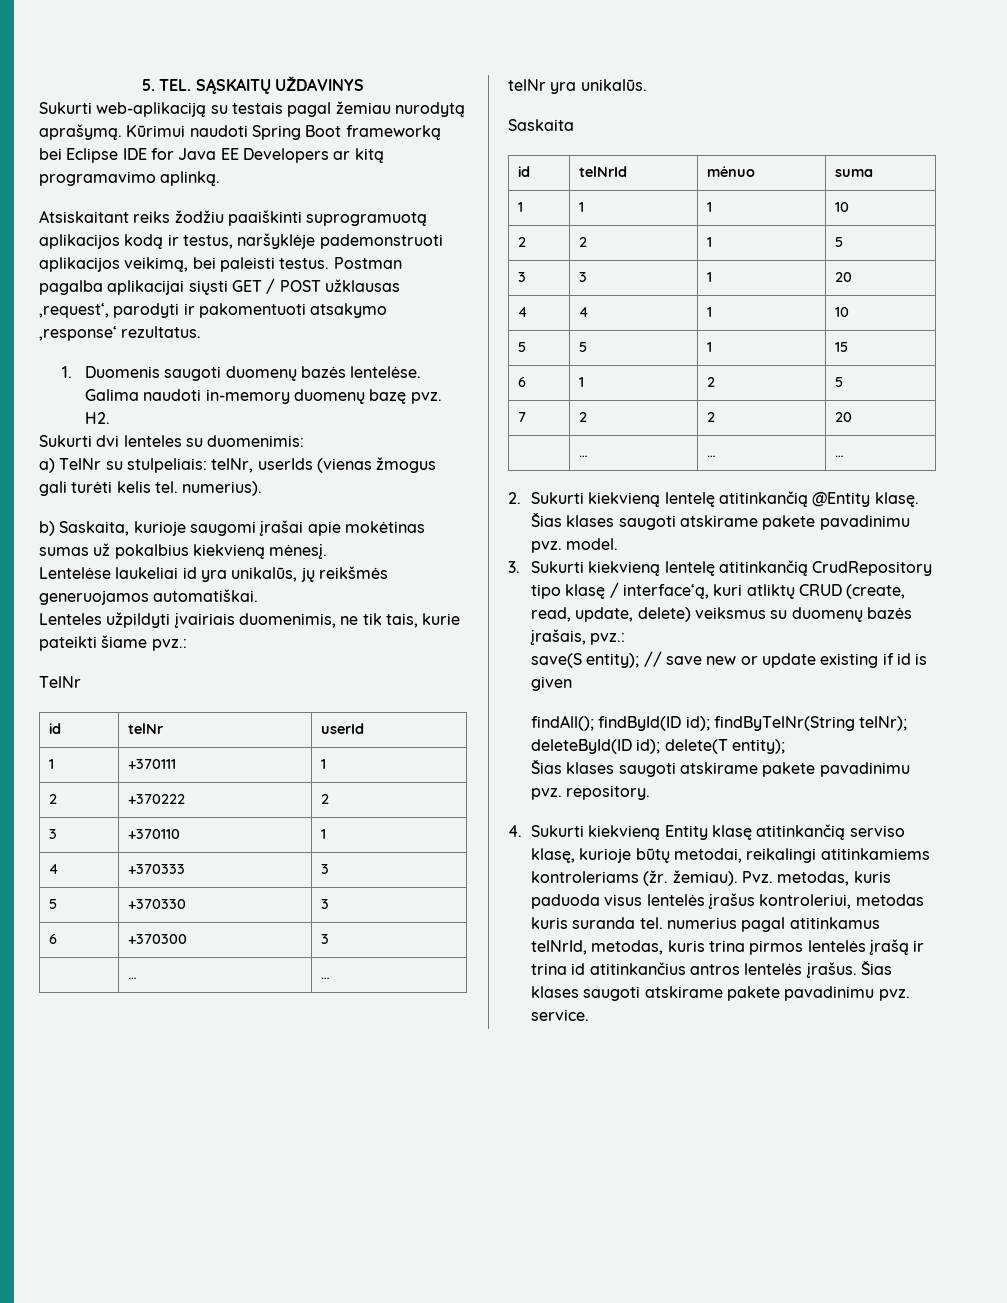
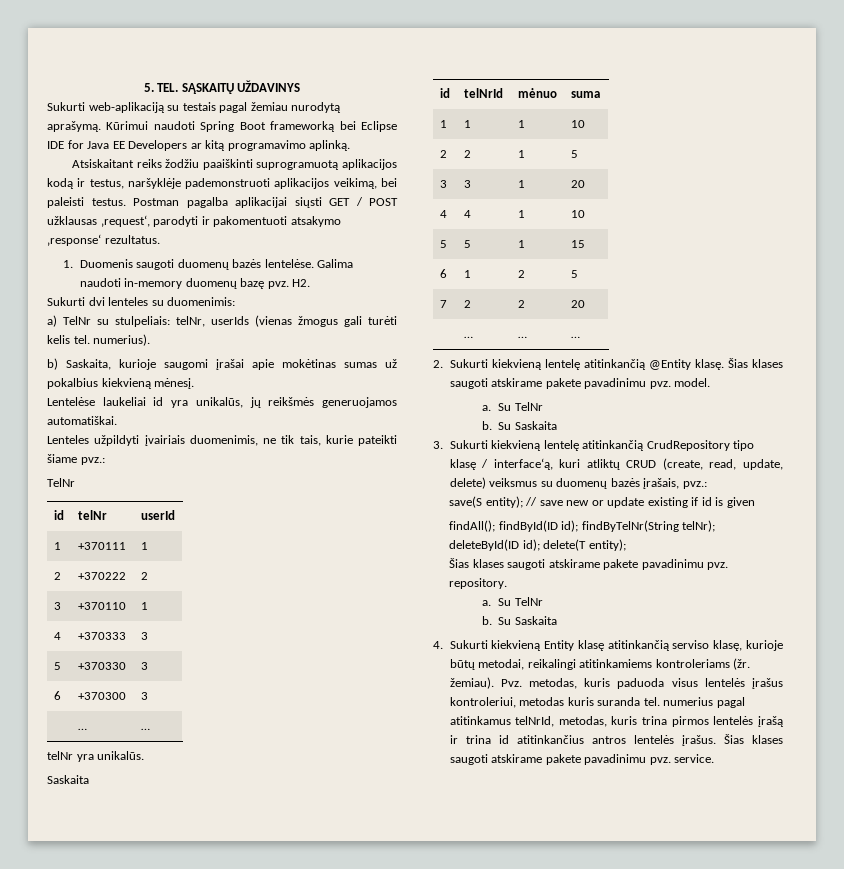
(619, 544) none -> [481,402,543,411] [481,421,557,430] // a. Su TelNr // b. Su Saskaita
(651, 792) none -> [481,597,543,606] [481,616,557,625] // a. Su TelNr // b. Su Saskaita

